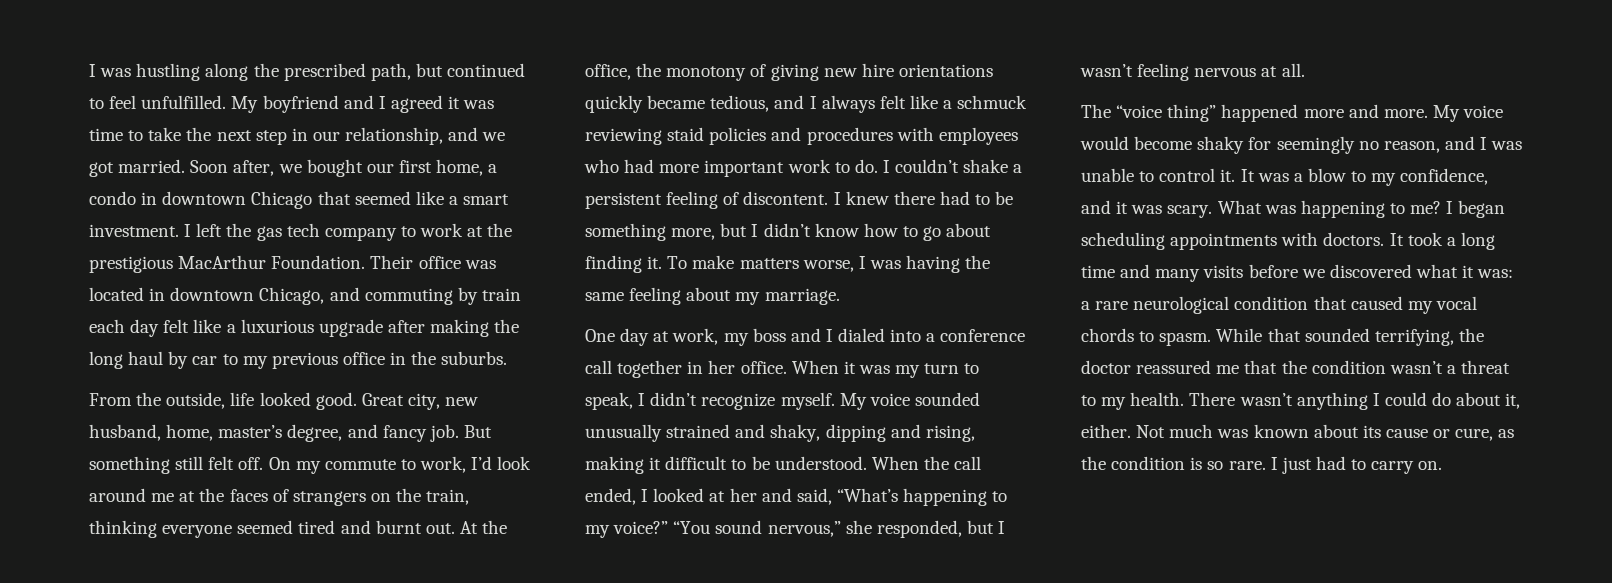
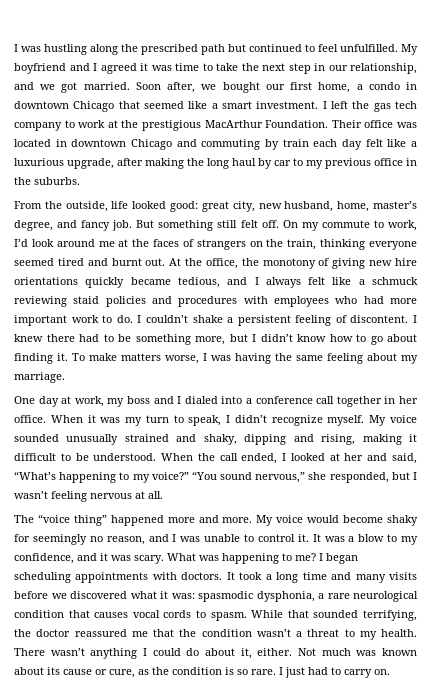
[370,63,411,81] path, -> [201,44,225,55] path
[259,287,325,305] Chicago, -> [131,139,172,150] Chicago
[318,319,383,337] upgrade -> [67,158,114,169] upgrade,
[315,392,404,410] good. Great -> [170,201,229,212] good: great
(1514, 273) none -> [198,591,315,602] spasmodic dysphonia,
[1350,296,1477,314] [1081,328,1134,342] caused my vocal chords -> [94,610,192,618] causes vocal cords

